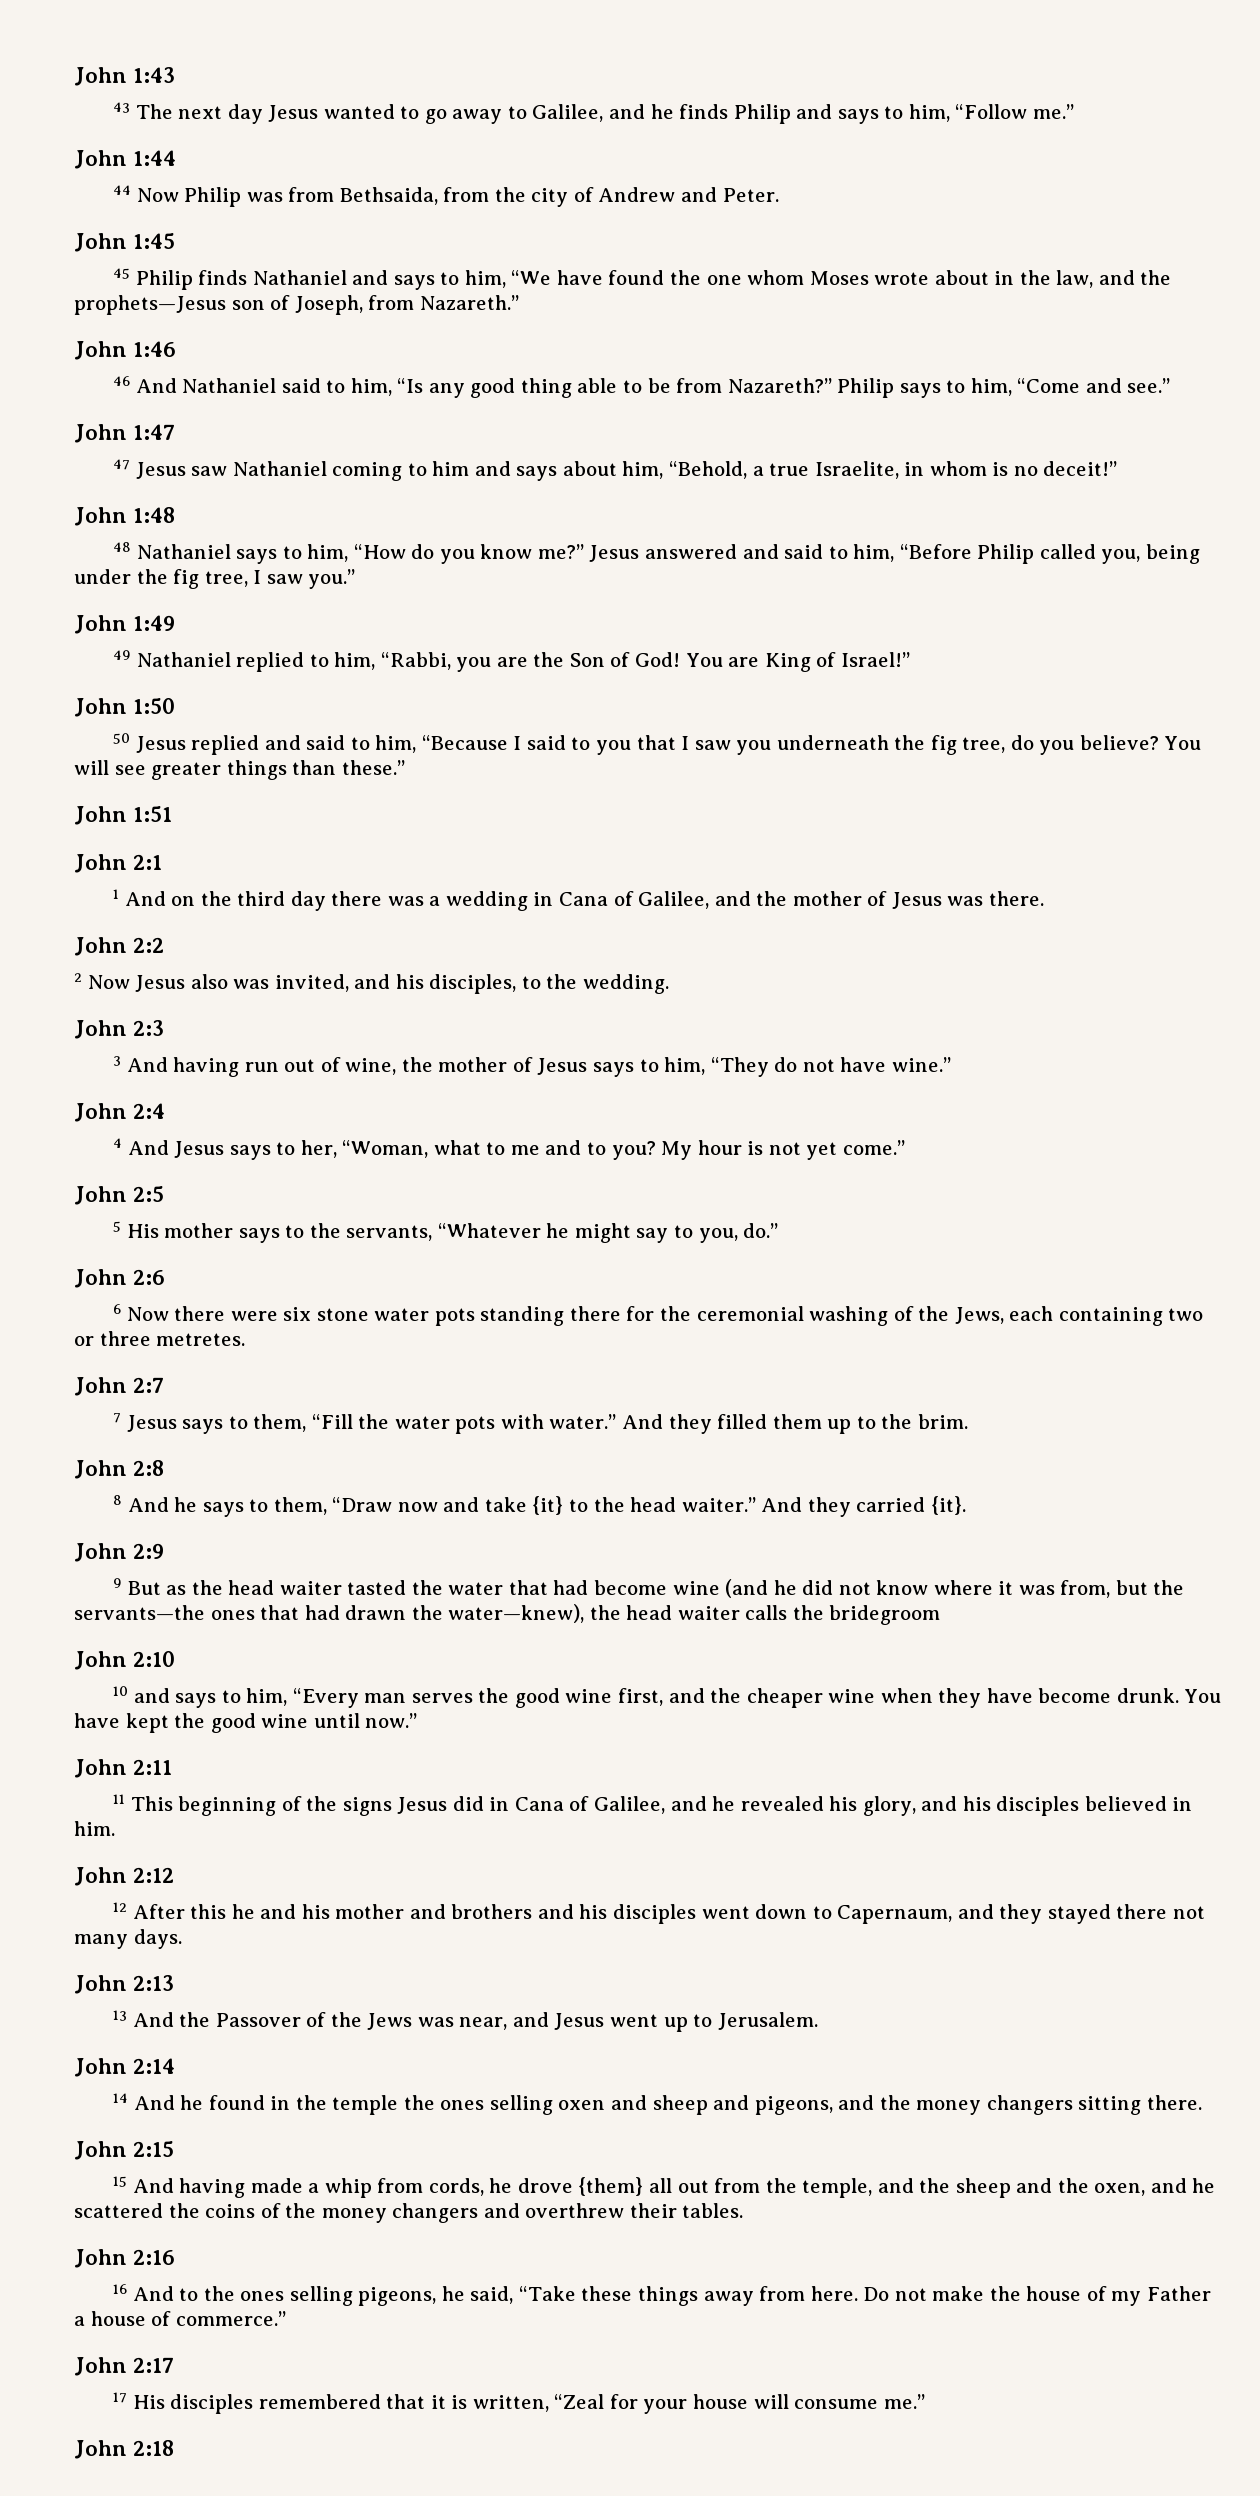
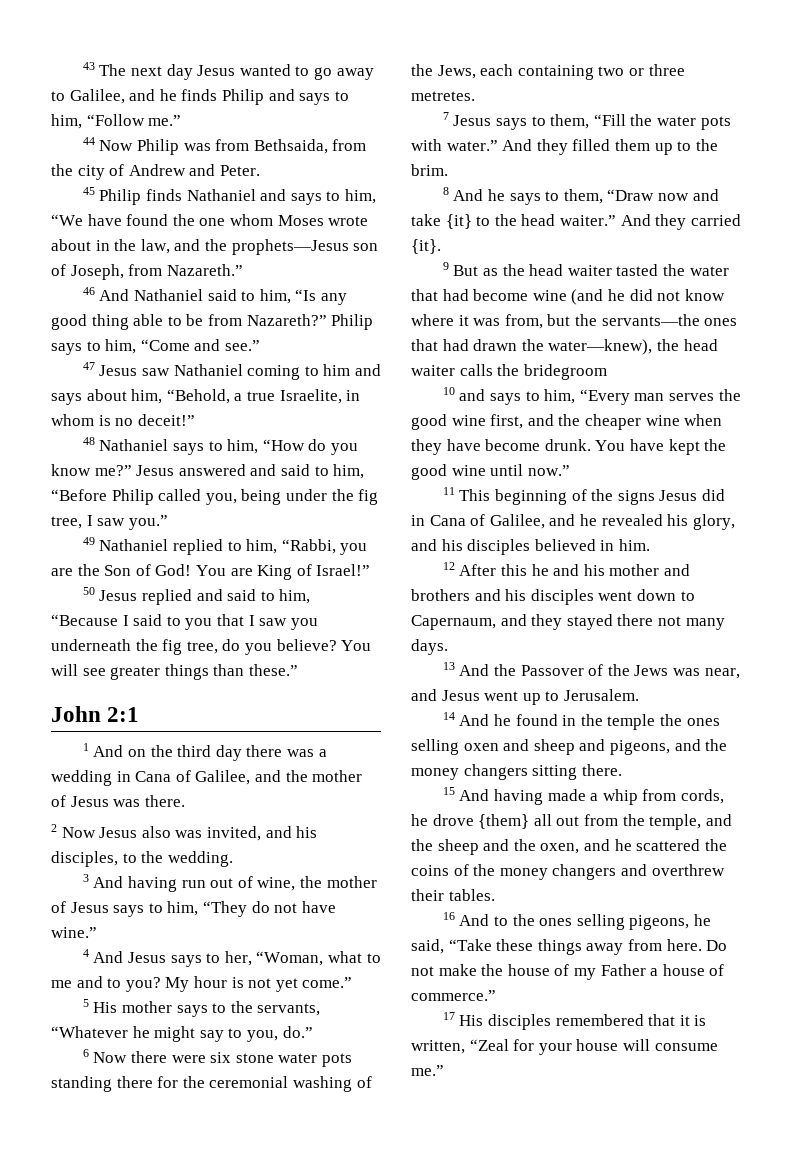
[74,67,176,86] John 1:43 // -> (82, 66) none
[74,150,177,169] // John 1:44 -> (182, 120) none
[74,233,176,252] // John 1:45 -> (260, 170) none
[74,341,177,360] // John 1:46 -> (243, 270) none
[74,424,176,443] // John 1:47 -> (260, 345) none
[74,507,176,526] // John 1:48 -> (195, 420) none
[74,615,176,634] // John 1:49 -> (168, 522) none
[74,698,176,717] // John 1:50 -> (371, 570) none
[74,806,173,825] // John 1:51 -> (298, 670) none
[74,937,165,956] // John 2:2 -> (185, 801) none
[74,1020,165,1039] // John 2:3 -> (233, 859) none
[74,1103,166,1122] // John 2:4 -> (97, 932) none
[74,1186,165,1205] // John 2:5 -> (353, 982) none
[74,1269,166,1288] // John 2:6 -> (313, 1032) none
[74,1377,165,1396] // John 2:7 -> (475, 96) none
[74,1460,165,1479] // John 2:8 -> (448, 170) none
[74,1543,165,1562] // John 2:9 -> (441, 246) none
[74,1651,176,1670] // John 2:10 -> (607, 372) none
[74,1759,173,1778] // John 2:11 -> (570, 470) none
[74,1867,175,1886] // John 2:12 -> (650, 545) none
[74,1975,175,1994] // John 2:13 -> (448, 647) none
[74,2058,176,2077] // John 2:14 -> (639, 695) none
[74,2141,175,2160] // John 2:15 -> (622, 770) none
[74,2249,176,2268] // John 2:16 -> (495, 895) none
[74,2357,175,2376] // John 2:17 -> (496, 995) none
[74,2440,175,2459] // John 2:18 -> (444, 1070) none

